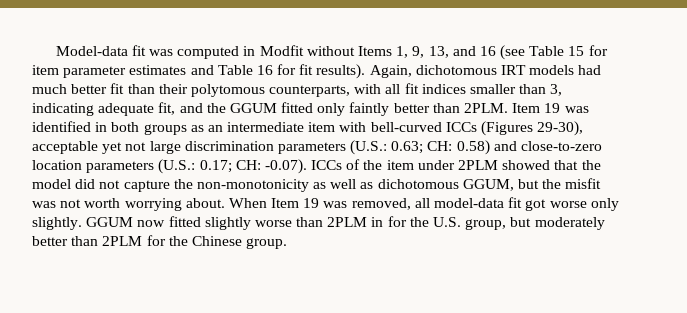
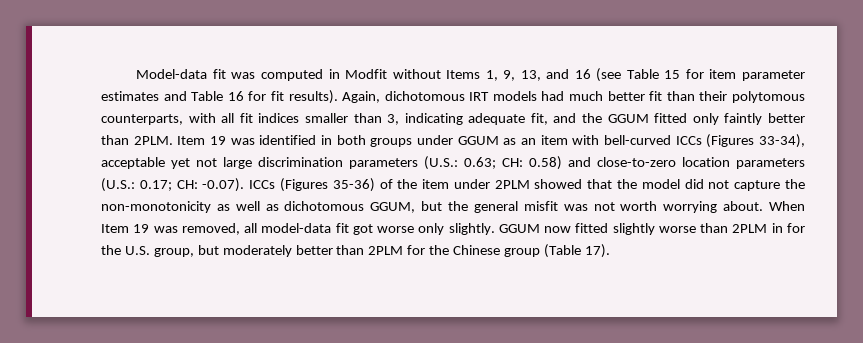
(187, 129) none -> [417,135,499,145] under GGUM
[227,122,305,132] intermediate -> (536, 141) none
[537,121,584,136] 29-30), -> [759,134,805,148] 33-34),
(343, 165) none -> [279,178,375,192] (Figures 35-36)
(562, 184) none -> [473,201,518,213] general
[246,238,288,249] group. -> [504,244,610,258] group (Table 17).

